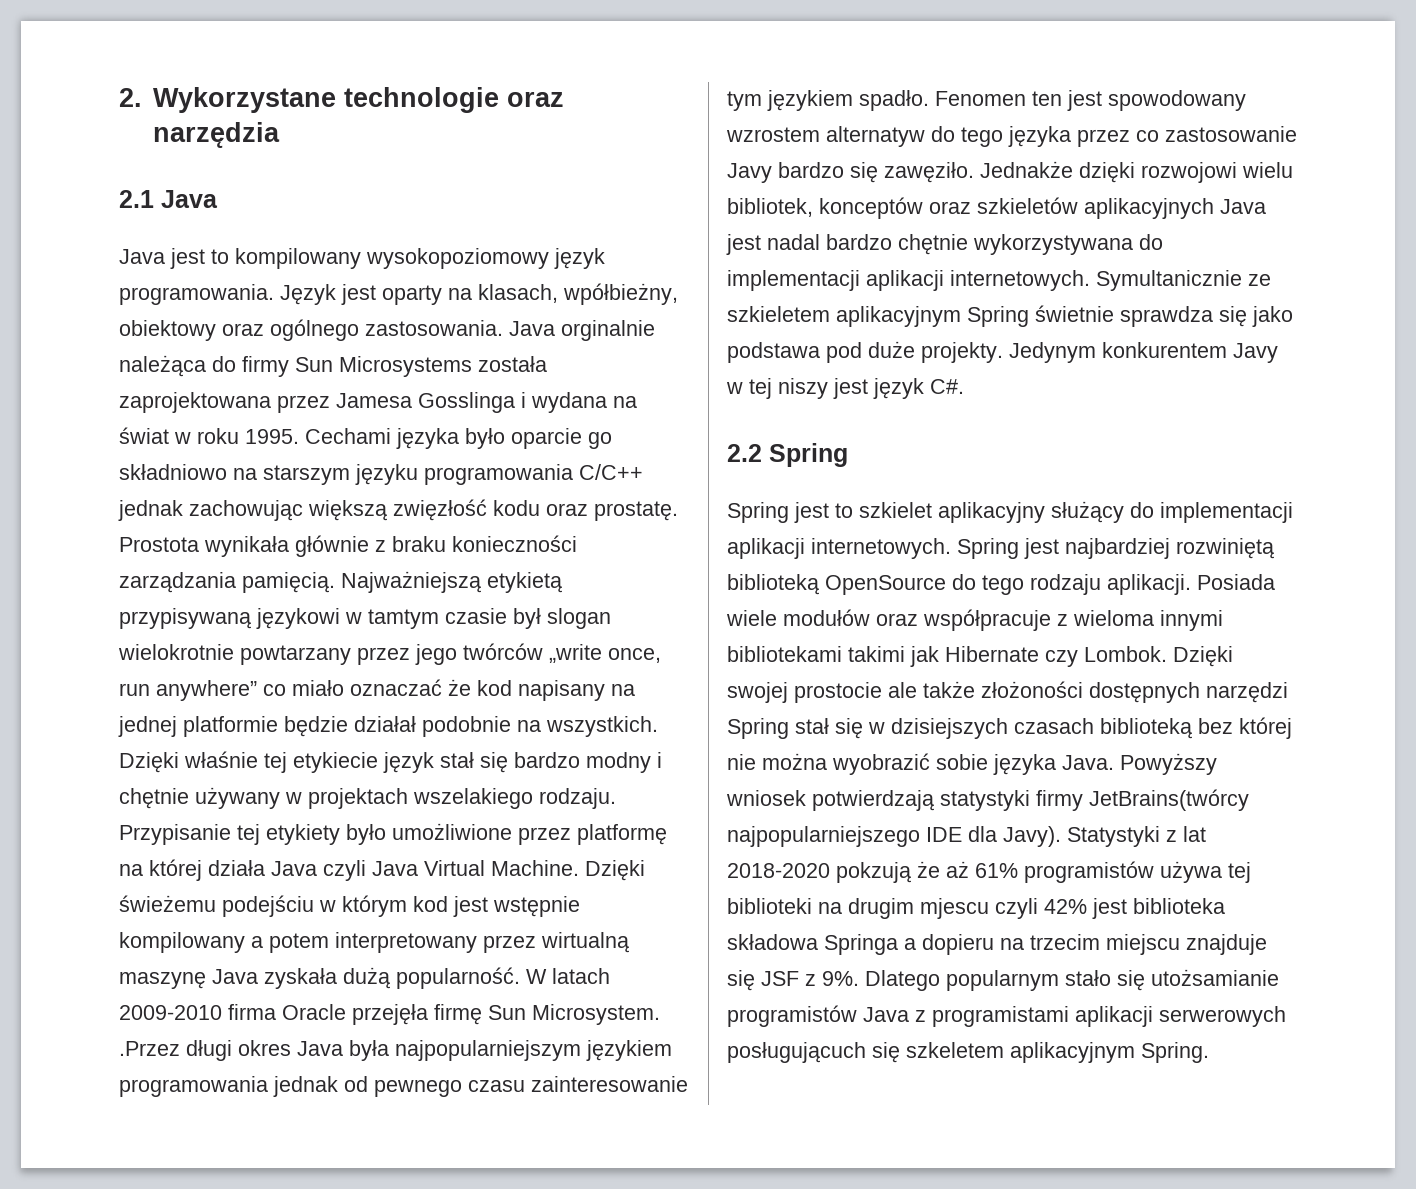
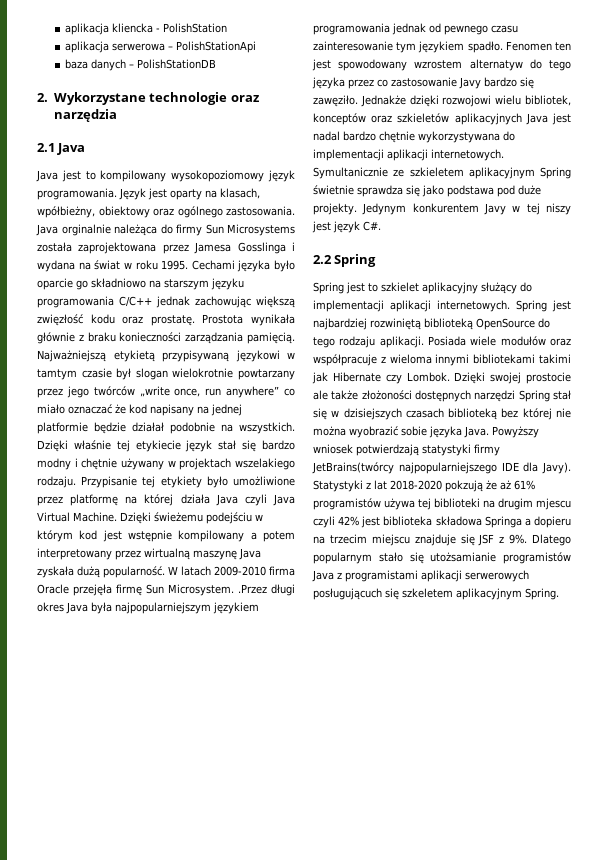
(119, 97) none -> [65,23,228,35] [65,41,257,53] [65,59,217,71] aplikacja kliencka - PolishStation // aplikacja serwerowa – PolishStationApi // baza danych – PolishStationDB //

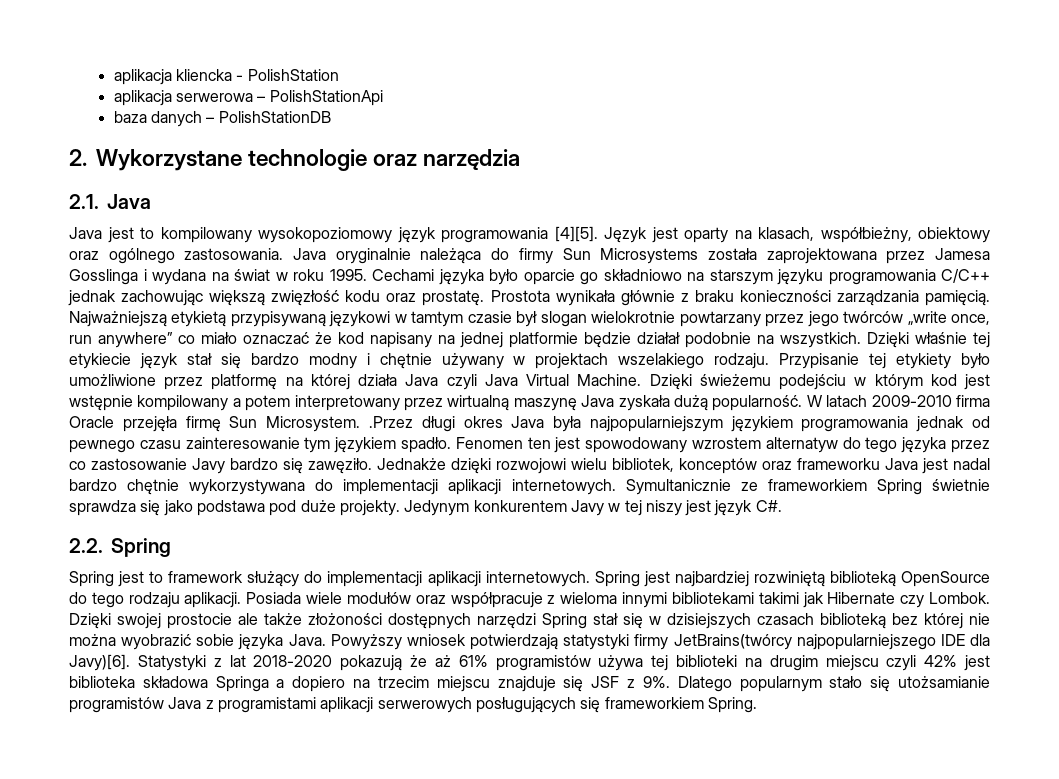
[37,143,55,152] 2.1 -> [69,194,99,209] 2.1.
[37,188,117,200] programowania. -> [441,226,598,243] programowania [4][5].
[37,206,95,218] wpółbieżny, -> [820,227,912,243] współbieżny,
[61,224,111,236] orginalnie -> [335,248,411,264] oryginalnie
[397,113,522,125] szkieletów aplikacyjnych -> [797,458,880,470] frameworku
[409,167,535,179] szkieletem aplikacyjnym -> [767,479,867,491] frameworkiem
[313,255,332,264] 2.2 -> [69,538,103,553] 2.2.
[381,282,478,294] szkielet aplikacyjny -> [168,571,244,583] framework
[542,462,571,474] Javy). -> [69,654,130,671] Javy)[6].
[445,480,483,492] pokzują -> [340,655,403,671] pokazują
[536,498,571,510] mjescu -> [825,655,879,671] miejscu
[534,516,571,528] dopieru -> [292,676,346,692] dopiero
[313,588,522,600] posługującuch się szkeletem aplikacyjnym -> [475,697,704,713] posługujących się frameworkiem

